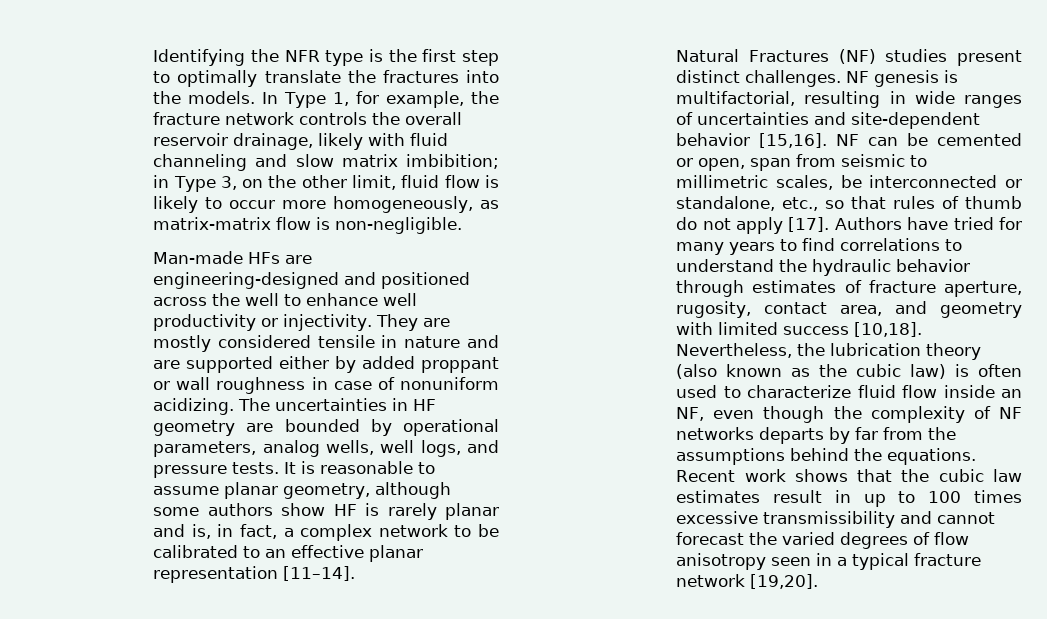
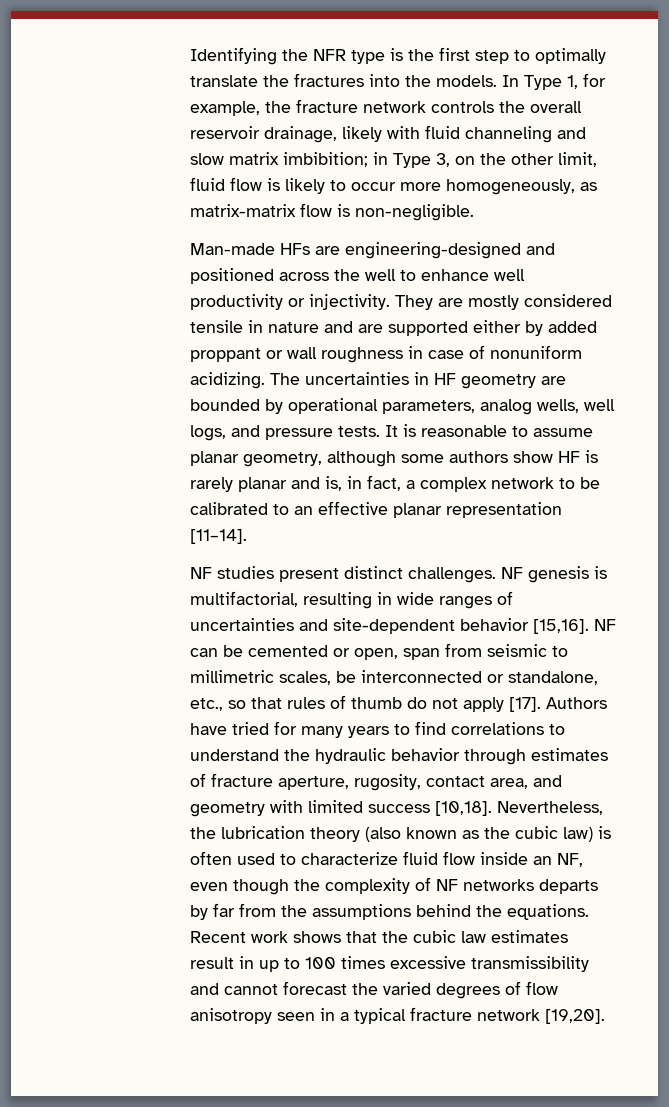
[676,49,876,64] Natural Fractures (NF) -> [189,567,212,579] NF

